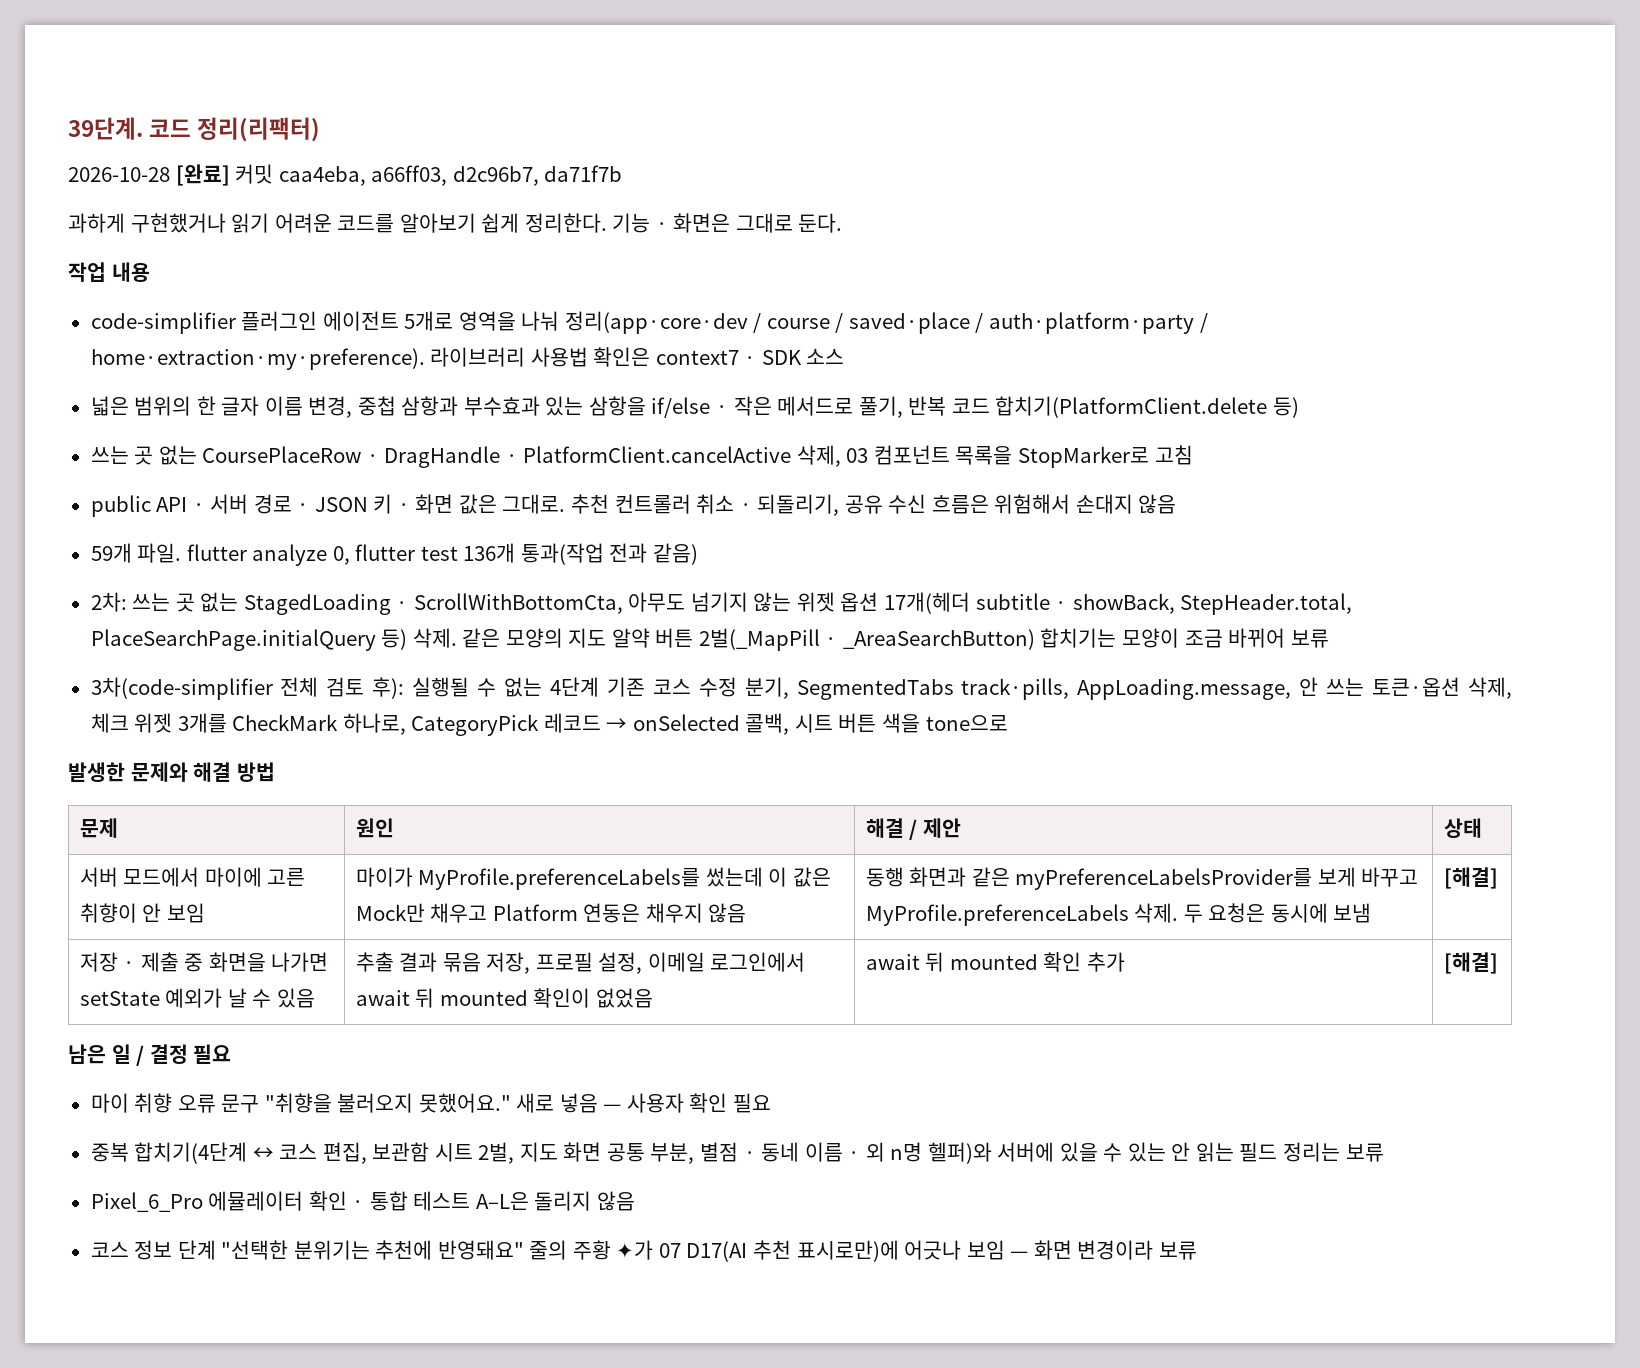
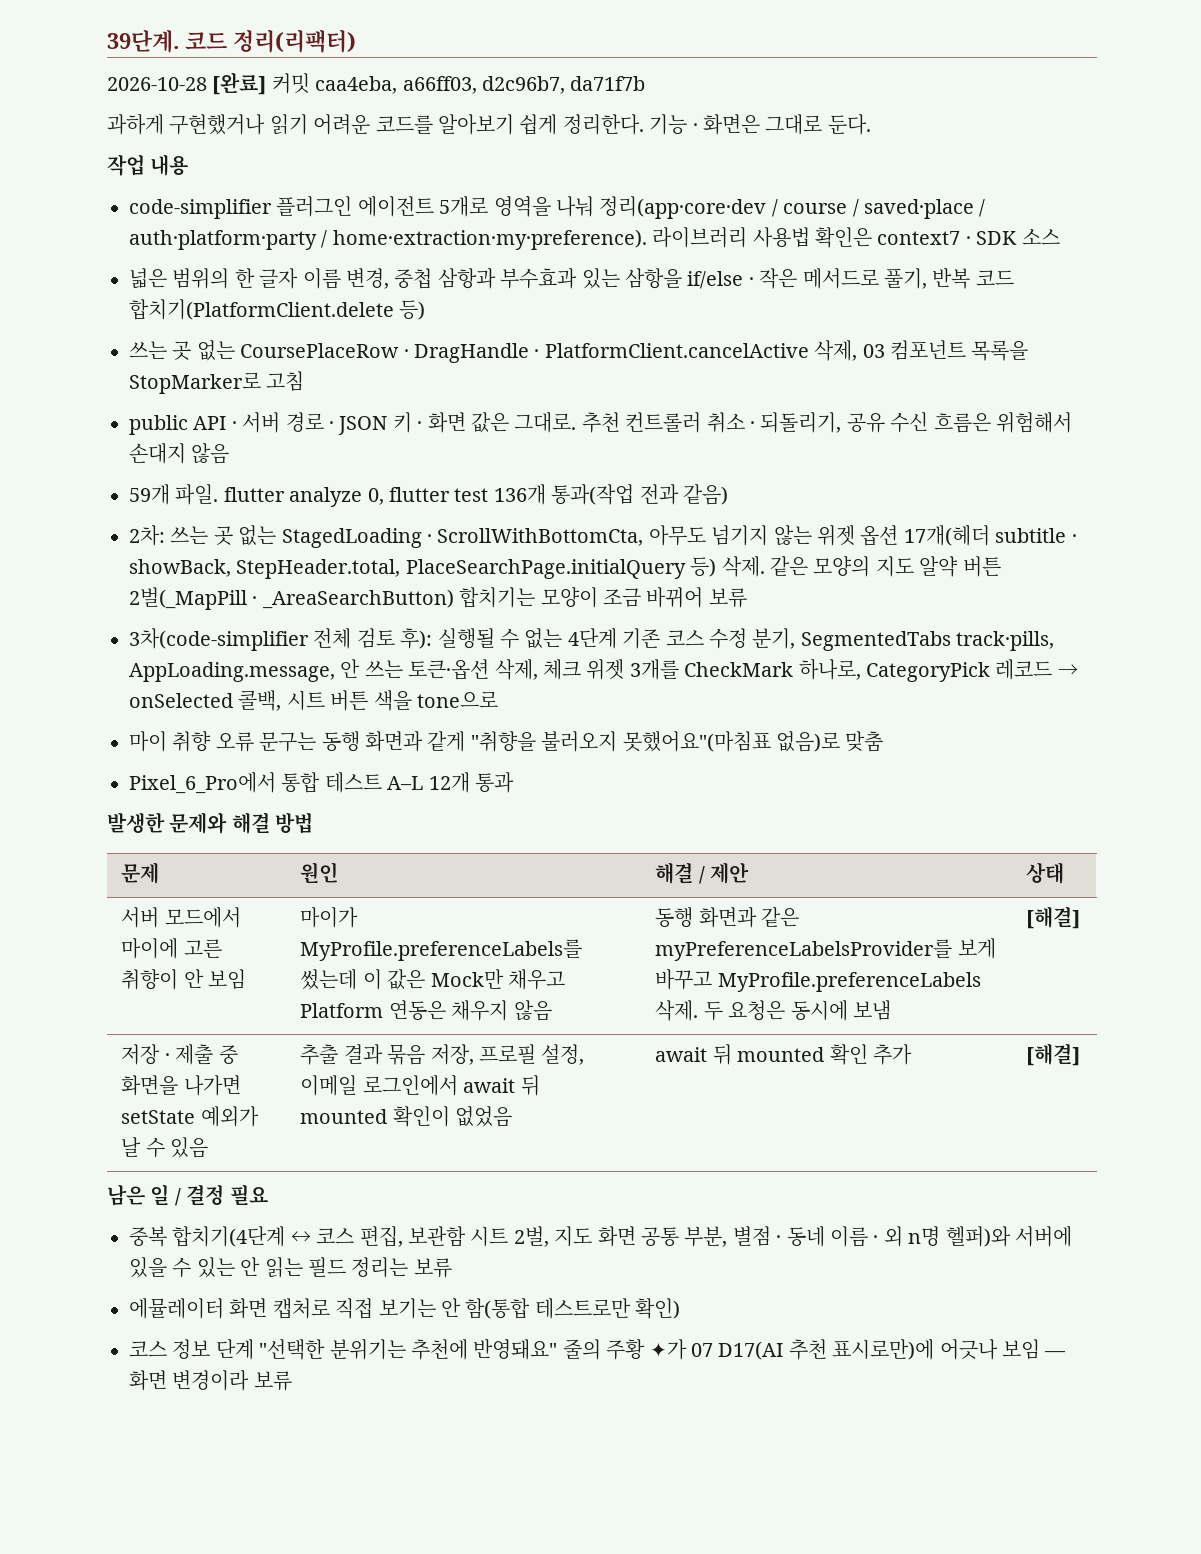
(1008, 723) none -> [129,731,884,752] [129,772,514,794] // 마이 취향 오류 문구는 동행 화면과 같게 "취향을 불러오지 못했어요"(마침표 없음)로 맞춤 // Pixel_6_Pro에서 통합 테스트 A–L 12개 통과
[90,1093,771,1113] // 마이 취향 오류 문구 "취향을 불러오지 못했어요." 새로 넣음 — 사용자 확인 필요 -> (268, 1195) none
[90,1191,635,1212] Pixel_6_Pro 에뮬레이터 확인 · 통합 테스트 A–L은 돌리지 않음 -> [129,1298,681,1319] 에뮬레이터 화면 캡처로 직접 보기는 안 함(통합 테스트로만 확인)

